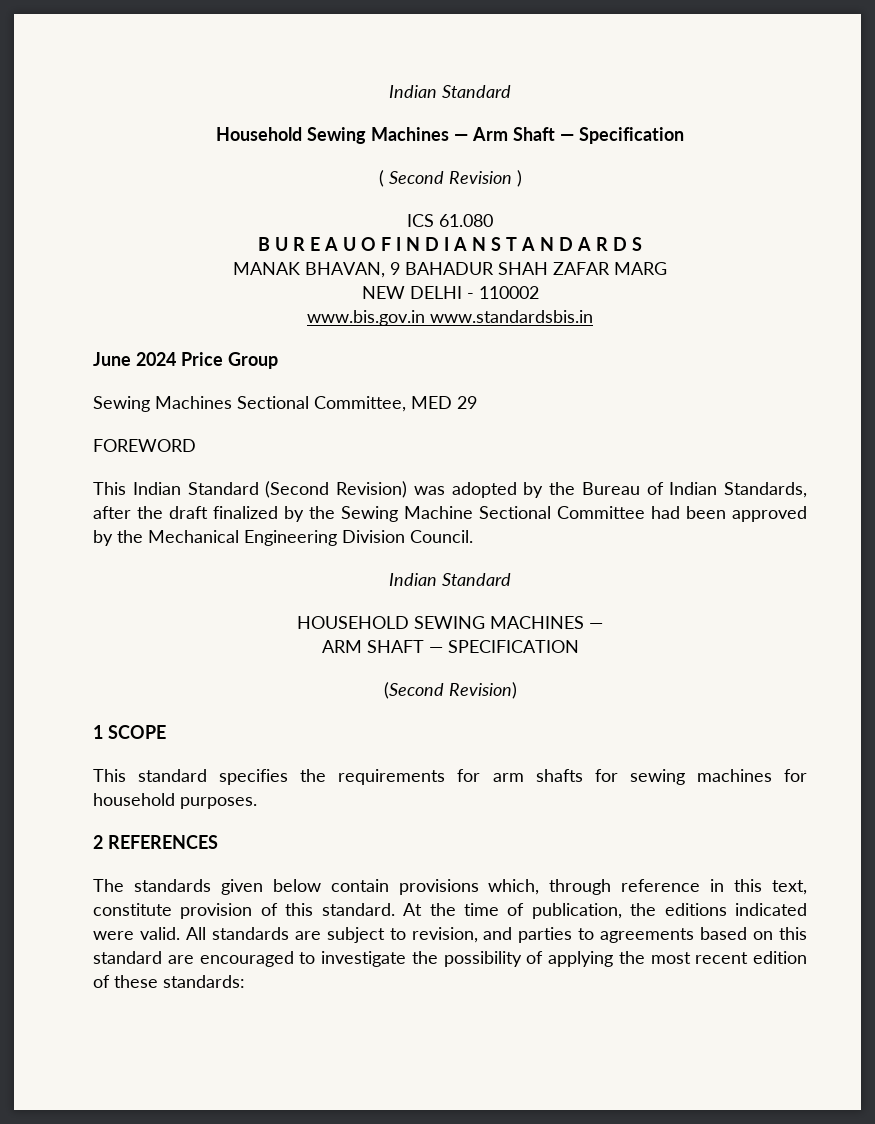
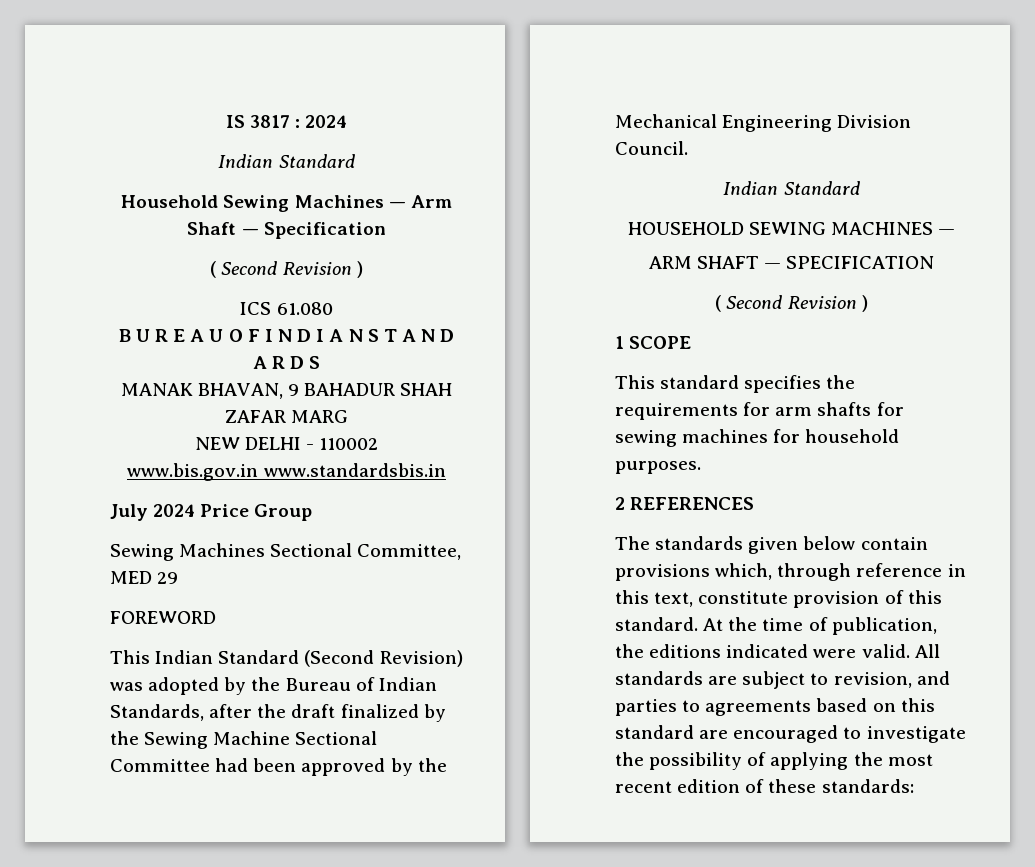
(389, 91) none -> [225,115,348,128] IS 3817 : 2024 //
[93,352,131,366] June -> [110,504,148,521] July
[383,682,517,699] (Second Revision) -> [715,295,868,312] ( Second Revision )

